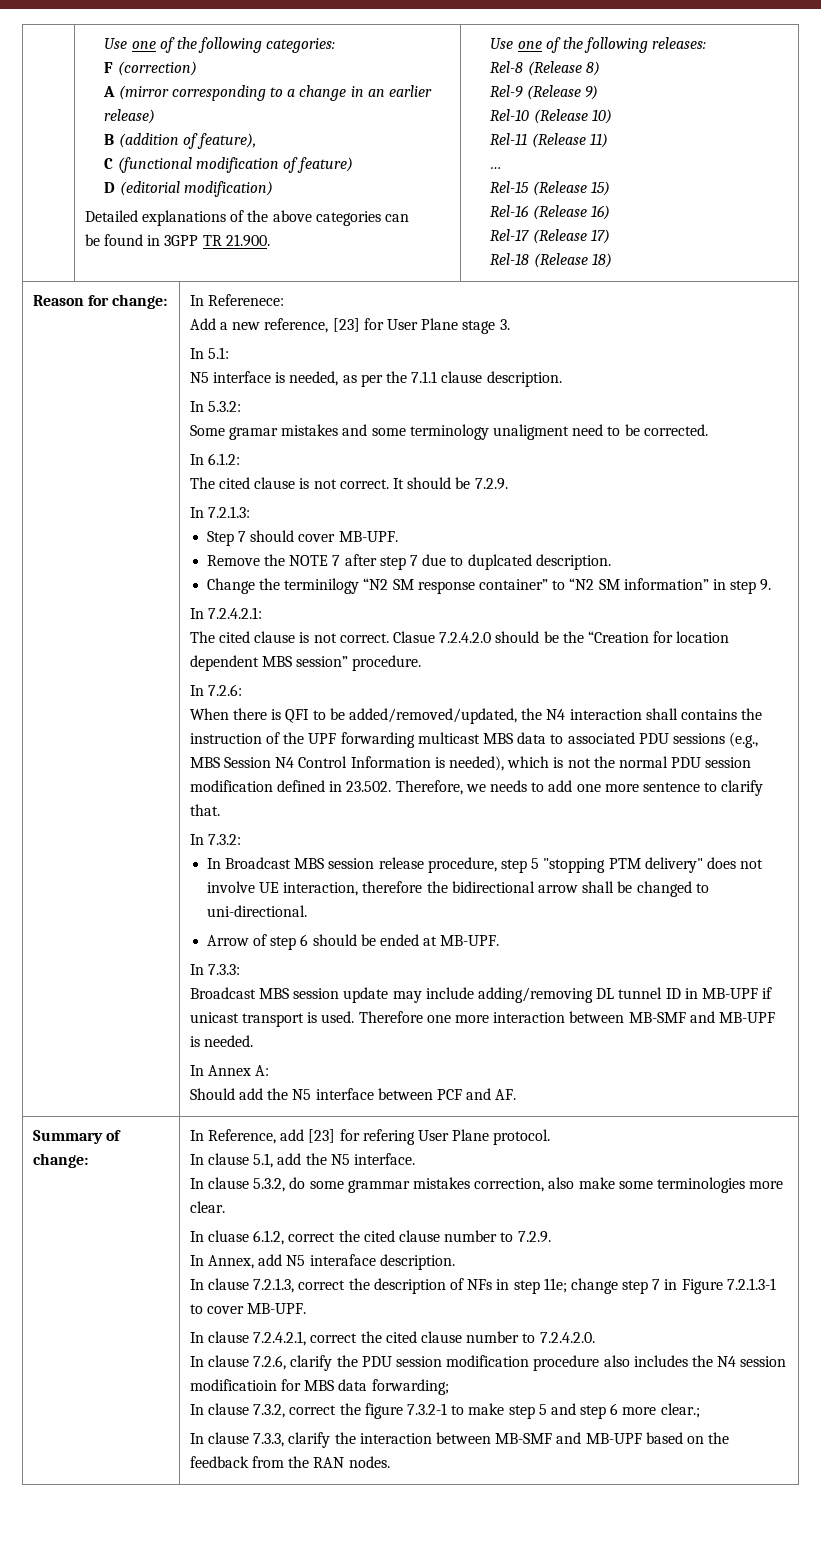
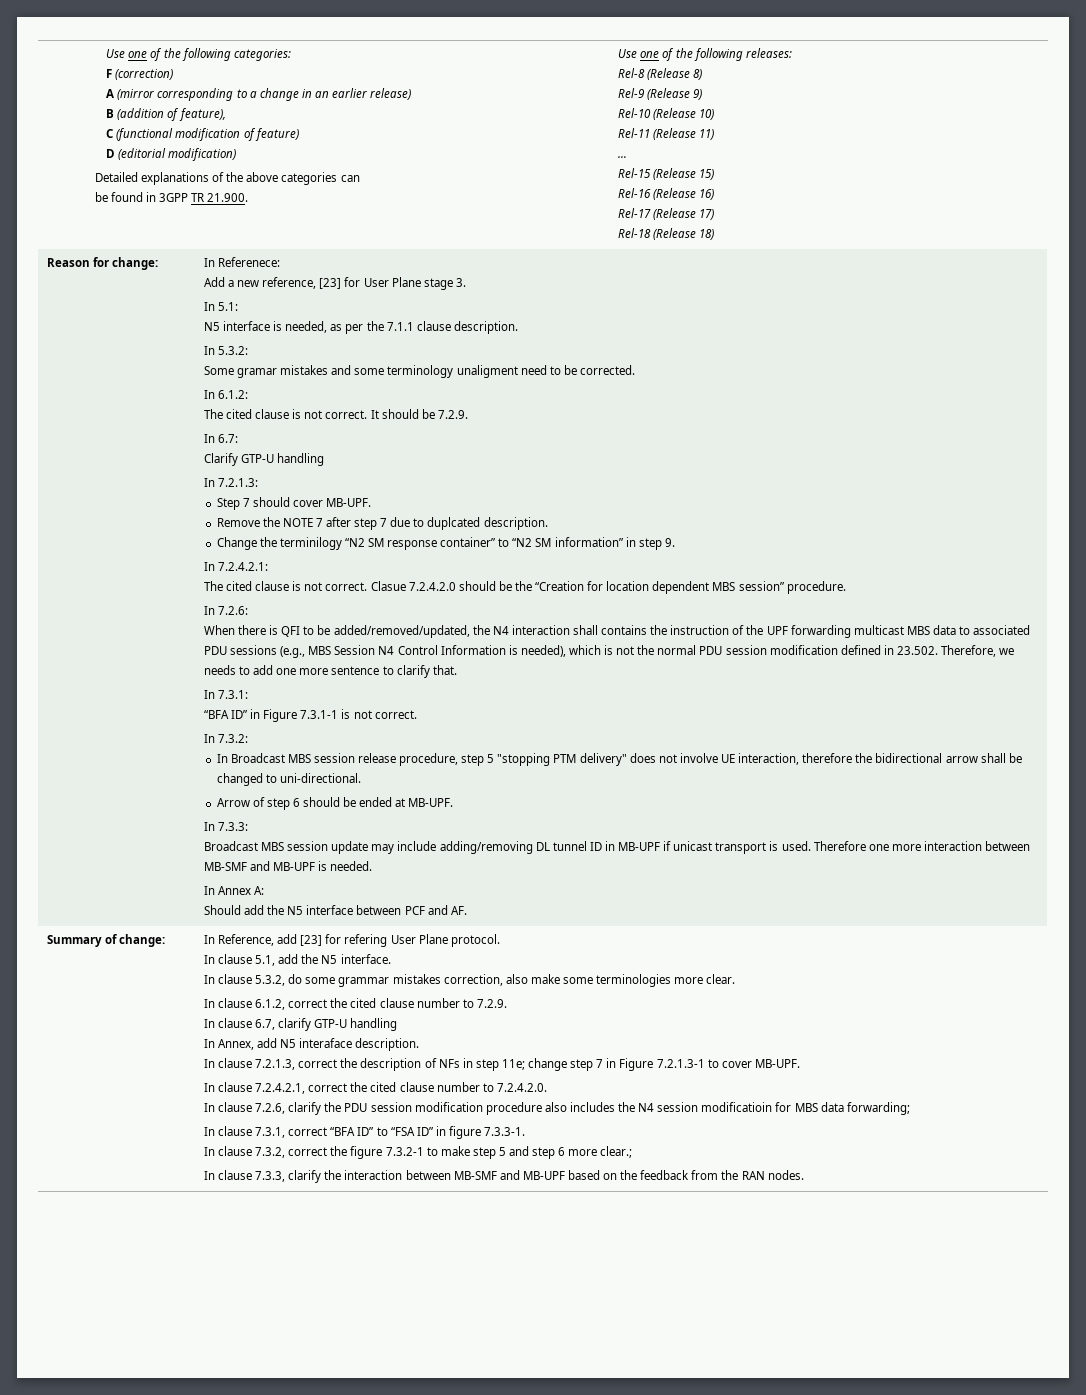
(508, 484) none -> [203,434,238,443] [203,453,325,466] // In 6.7: // Clarify GTP-U handling
(220, 810) none -> [203,690,248,699] [203,709,417,722] // In 7.3.1: // “BFA ID” in Figure 7.3.1-1 is not correct.
[208,1230,250,1242] cluase -> [217,998,252,1008] clause
(551, 1237) none -> [203,1018,398,1031] // In clause 6.7, clarify GTP-U handling
(449, 1387) none -> [203,1126,526,1139] // In clause 7.3.1, correct “BFA ID” to “FSA ID” in figure 7.3.3-1.

